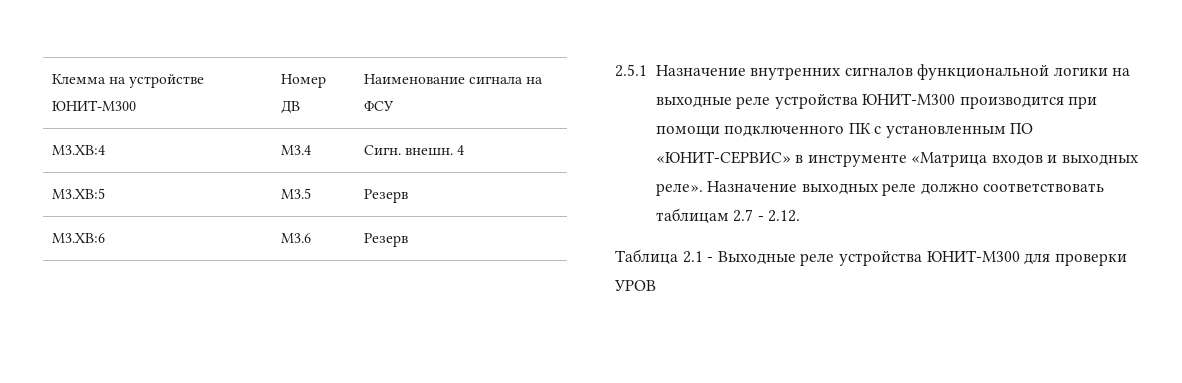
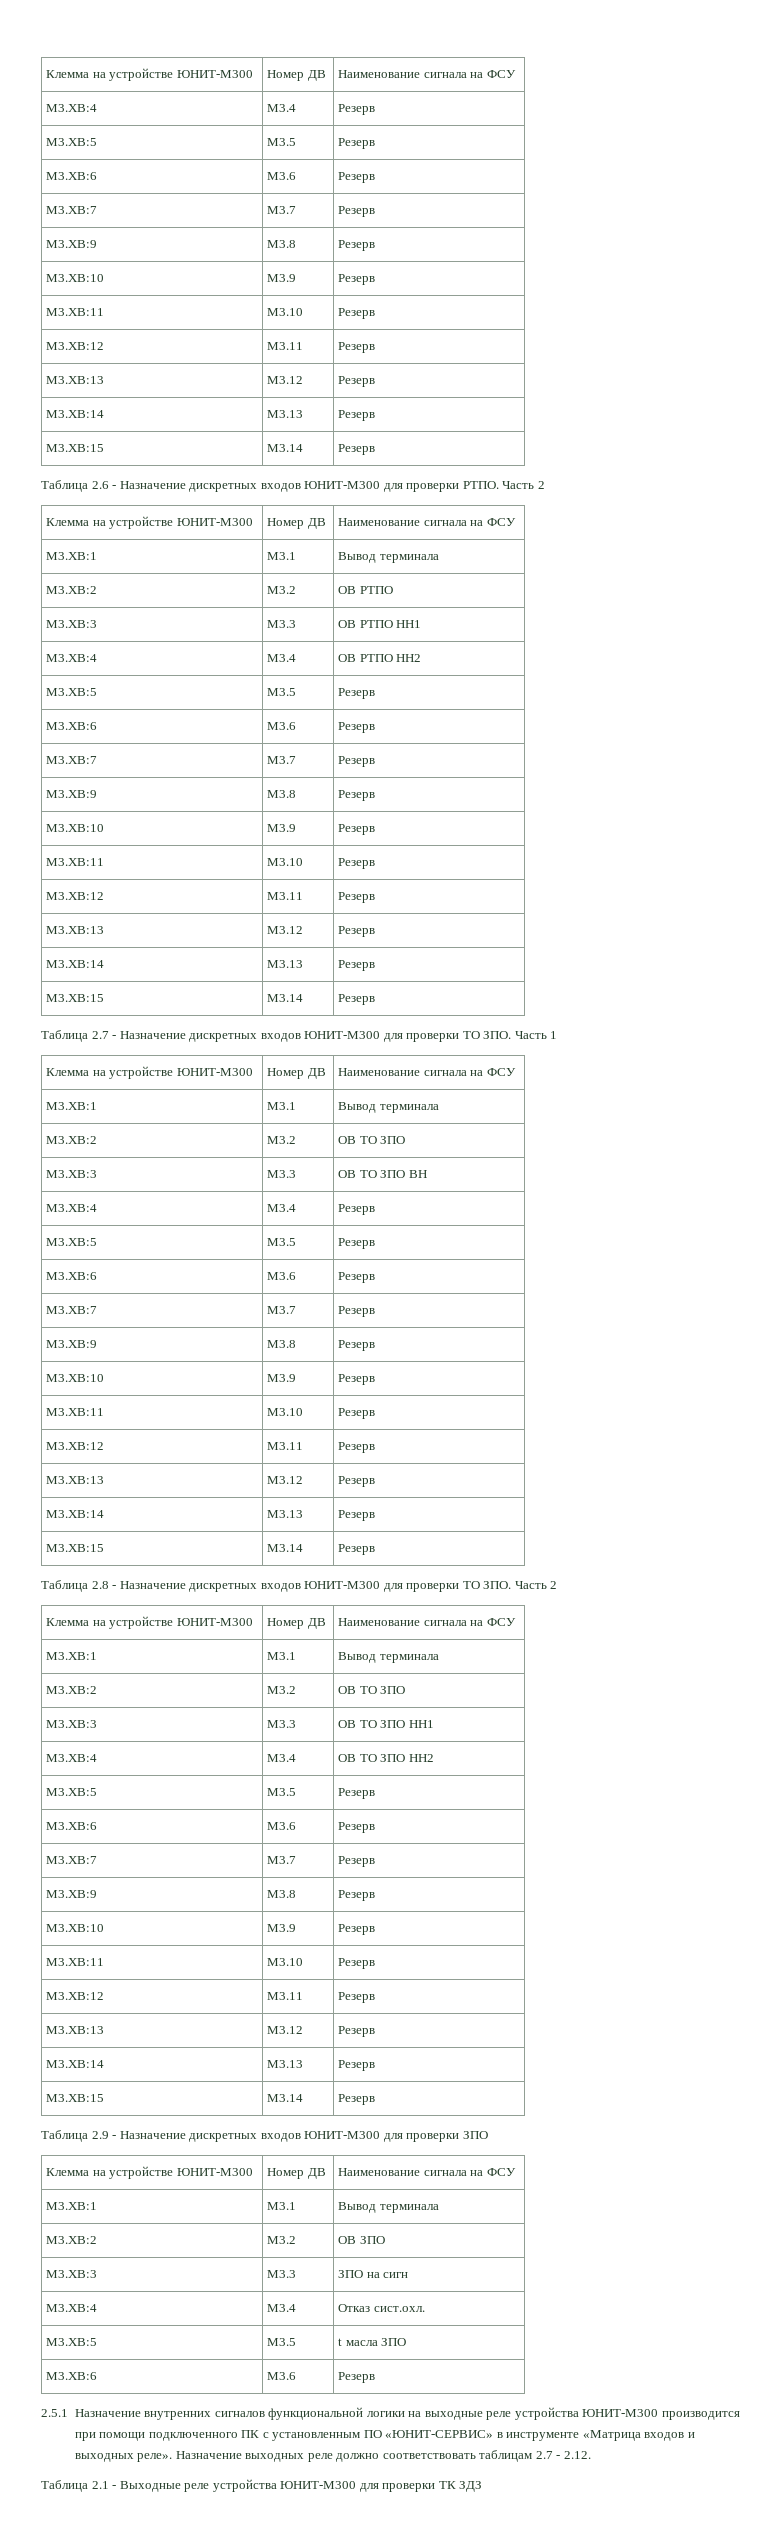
[363,145,465,156] [51,188,105,199] [280,188,311,199] [363,189,408,203] [51,233,105,243] [280,233,311,243] [363,233,408,247] Сигн. внешн. 4 // М3.XB:5 | М3.5 | Резерв // М3.XB:6 | М3.6 | Резерв -> [338,104,376,115] [46,138,98,146] [267,138,297,146] [338,138,376,149] [46,172,98,180] [267,172,297,180] [338,172,376,183] [46,206,98,214] [267,206,297,214] [338,206,376,217] [46,240,98,248] [267,240,297,248] [338,240,376,251] [46,274,105,282] [267,274,297,282] [338,274,376,285] [46,308,105,316] [267,308,304,316] [338,308,376,319] [46,342,105,350] [267,342,304,350] [338,342,376,353] [46,376,105,384] [267,376,304,384] [338,376,376,387] [46,410,105,418] [267,410,304,418] [338,410,376,421] [46,444,105,452] [267,444,304,452] [338,444,376,455] [41,480,545,492] [46,516,253,529] [267,518,326,529] [338,518,516,526] [46,552,98,560] [267,552,297,560] [338,552,439,563] [46,586,98,594] [267,586,297,594] [338,586,393,594] [46,620,98,628] [267,620,297,628] [338,620,422,628] [46,654,98,662] [267,654,297,662] [338,654,422,662] [46,688,98,696] [267,688,297,696] [338,688,376,699] [46,722,98,730] [267,722,297,730] [338,722,376,733] [46,756,98,764] [267,756,297,764] [338,756,376,767] [46,790,98,798] [267,790,297,798] [338,790,376,801] [46,824,105,832] [267,824,297,832] [338,824,376,835] [46,858,105,866] [267,858,304,866] [338,858,376,869] [46,892,105,900] [267,892,304,900] [338,892,376,903] [46,926,105,934] [267,926,304,934] [338,926,376,937] [46,960,105,968] [267,960,304,968] [338,960,376,971] [46,994,105,1002] [267,994,304,1002] [338,994,376,1005] [41,1030,558,1042] [46,1066,253,1079] [267,1068,326,1079] [338,1068,516,1076] [46,1102,98,1110] [267,1102,297,1110] [338,1102,439,1113] [46,1136,98,1144] [267,1136,297,1144] [338,1136,406,1144] [46,1170,98,1178] [267,1170,297,1178] [338,1170,427,1178] [46,1204,98,1212] [267,1204,297,1212] [338,1204,376,1215] [46,1238,98,1246] [267,1238,297,1246] [338,1238,376,1249] [46,1272,98,1280] [267,1272,297,1280] [338,1272,376,1283] [46,1306,98,1314] [267,1306,297,1314] [338,1306,376,1317] [46,1340,98,1348] [267,1340,297,1348] [338,1340,376,1351] [46,1374,105,1382] [267,1374,297,1382] [338,1374,376,1385] [46,1408,105,1416] [267,1408,304,1416] [338,1408,376,1419] [46,1442,105,1450] [267,1442,304,1450] [338,1442,376,1453] [46,1476,105,1484] [267,1476,304,1484] [338,1476,376,1487] [46,1510,105,1518] [267,1510,304,1518] [338,1510,376,1521] [46,1544,105,1552] [267,1544,304,1552] [338,1544,376,1555] [41,1580,558,1592] [46,1616,253,1629] [267,1618,326,1629] [338,1618,516,1626] [46,1652,98,1660] [267,1652,297,1660] [338,1652,439,1663] [46,1686,98,1694] [267,1686,297,1694] [338,1686,406,1694] [46,1720,98,1728] [267,1720,297,1728] [338,1720,434,1728] [46,1754,98,1762] [267,1754,297,1762] [338,1754,434,1762] [46,1788,98,1796] [267,1788,297,1796] [338,1788,376,1799] [46,1822,98,1830] [267,1822,297,1830] [338,1822,376,1833] [46,1856,98,1864] [267,1856,297,1864] [338,1856,376,1867] [46,1890,98,1898] [267,1890,297,1898] [338,1890,376,1901] [46,1924,105,1932] [267,1924,297,1932] [338,1924,376,1935] [46,1958,105,1966] [267,1958,304,1966] [338,1958,376,1969] [46,1992,105,2000] [267,1992,304,2000] [338,1992,376,2003] [46,2026,105,2034] [267,2026,304,2034] [338,2026,376,2037] [46,2060,105,2068] [267,2060,304,2068] [338,2060,376,2071] [46,2094,105,2102] [267,2094,304,2102] [338,2094,376,2105] [41,2130,488,2142] [46,2166,253,2179] [267,2168,326,2179] [338,2168,516,2176] [46,2202,98,2210] [267,2202,297,2210] [338,2202,439,2213] [46,2236,98,2244] [267,2236,297,2244] [338,2236,385,2244] [46,2270,98,2278] [267,2270,297,2278] [338,2270,409,2278] [46,2304,98,2312] [267,2304,297,2312] [338,2304,425,2312] [46,2338,98,2346] [267,2338,297,2346] [338,2338,407,2346] [46,2372,98,2380] [267,2372,297,2380] [338,2372,376,2383] Резерв // М3.XB:5 | М3.5 | Резерв // М3.XB:6 | М3.6 | Резерв // М3.XB:7 | М3.7 | Резерв // М3.XB:9 | М3.8 | Резерв // М3.XB:10 | М3.9 | Резерв // М3.XB:11 | М3.10 | Резерв // М3.XB:12 | М3.11 | Резерв // М3.XB:13 | М3.12 | Резерв // М3.XB:14 | М3.13 | Резерв // М3.XB:15 | М3.14 | Резерв // Таблица 2.6 - Назначение дискретных входов ЮНИТ-М300 для проверки РТПО. Часть 2 // Клемма на устройстве ЮНИТ-М300 | Номер ДВ | Наименование сигнала на ФСУ // М3.XB:1 | М3.1 | Вывод терминала // М3.XB:2 | М3.2 | ОВ РТПО // М3.XB:3 | М3.3 | ОВ РТПО НН1 // М3.XB:4 | М3.4 | ОВ РТПО НН2 // М3.XB:5 | М3.5 | Резерв // М3.XB:6 | М3.6 | Резерв // М3.XB:7 | М3.7 | Резерв // М3.XB:9 | М3.8 | Резерв // М3.XB:10 | М3.9 | Резерв // М3.XB:11 | М3.10 | Резерв // М3.XB:12 | М3.11 | Резерв // М3.XB:13 | М3.12 | Резерв // М3.XB:14 | М3.13 | Резерв // М3.XB:15 | М3.14 | Резерв // Таблица 2.7 - Назначение дискретных входов ЮНИТ-М300 для проверки ТО ЗПО. Часть 1 // Клемма на устройстве ЮНИТ-М300 | Номер ДВ | Наименование сигнала на ФСУ // М3.XB:1 | М3.1 | Вывод терминала // М3.XB:2 | М3.2 | ОВ ТО ЗПО // М3.XB:3 | М3.3 | ОВ ТО ЗПО ВН // М3.XB:4 | М3.4 | Резерв // М3.XB:5 | М3.5 | Резерв // М3.XB:6 | М3.6 | Резерв // М3.XB:7 | М3.7 | Резерв // М3.XB:9 | М3.8 | Резерв // М3.XB:10 | М3.9 | Резерв // М3.XB:11 | М3.10 | Резерв // М3.XB:12 | М3.11 | Резерв // М3.XB:13 | М3.12 | Резерв // М3.XB:14 | М3.13 | Резерв // М3.XB:15 | М3.14 | Резерв // Таблица 2.8 - Назначение дискретных входов ЮНИТ-М300 для проверки ТО ЗПО. Часть 2 // Клемма на устройстве ЮНИТ-М300 | Номер ДВ | Наименование сигнала на ФСУ // М3.XB:1 | М3.1 | Вывод терминала // М3.XB:2 | М3.2 | ОВ ТО ЗПО // М3.XB:3 | М3.3 | ОВ ТО ЗПО НН1 // М3.XB:4 | М3.4 | ОВ ТО ЗПО НН2 // М3.XB:5 | М3.5 | Резерв // М3.XB:6 | М3.6 | Резерв // М3.XB:7 | М3.7 | Резерв // М3.XB:9 | М3.8 | Резерв // М3.XB:10 | М3.9 | Резерв // М3.XB:11 | М3.10 | Резерв // М3.XB:12 | М3.11 | Резерв // М3.XB:13 | М3.12 | Резерв // М3.XB:14 | М3.13 | Резерв // М3.XB:15 | М3.14 | Резерв // Таблица 2.9 - Назначение дискретных входов ЮНИТ-М300 для проверки ЗПО // Клемма на устройстве ЮНИТ-М300 | Номер ДВ | Наименование сигнала на ФСУ // М3.XB:1 | М3.1 | Вывод терминала // М3.XB:2 | М3.2 | ОВ ЗПО // М3.XB:3 | М3.3 | ЗПО на сигн // М3.XB:4 | М3.4 | Отказ сист.охл. // М3.XB:5 | М3.5 | t масла ЗПО // М3.XB:6 | М3.6 | Резерв
[614,280,656,292] УРОВ -> [438,2481,483,2492] ТК ЗДЗ

